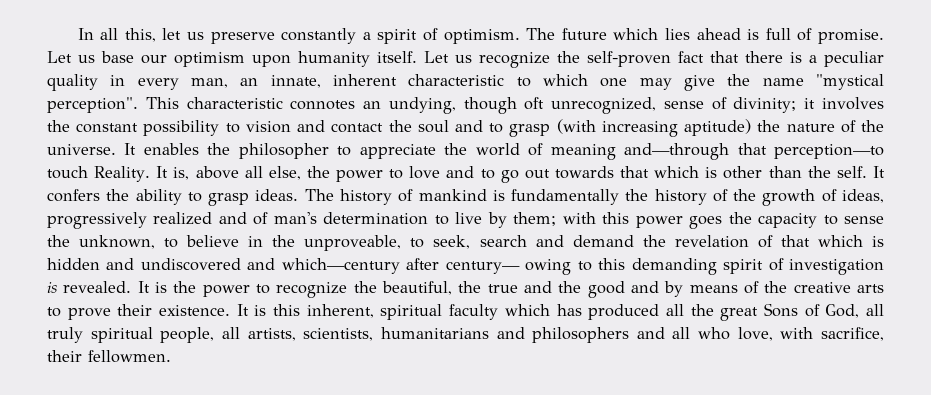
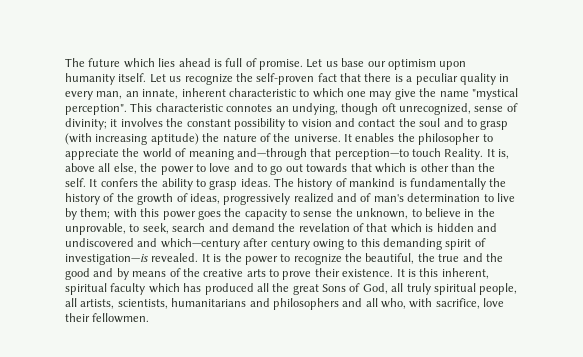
[77,28,520,44] In all this, let us preserve constantly a spirit of optimism. -> (65, 62) none
[304,235,402,251] unproveable, -> [65,223,126,235] unprovable,
[445,261,520,274] century— -> [270,239,310,250] century
[788,259,884,275] [47,282,57,293] investigation is -> [65,254,148,265] investigation—is
[698,327,773,341] who love, -> [381,298,406,309] who,
(884, 334) none -> [483,298,505,307] love

